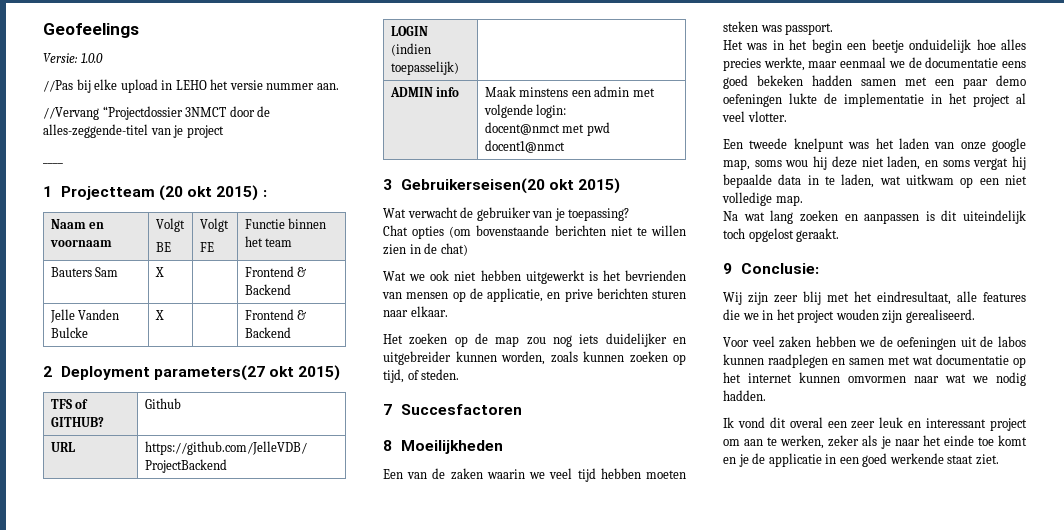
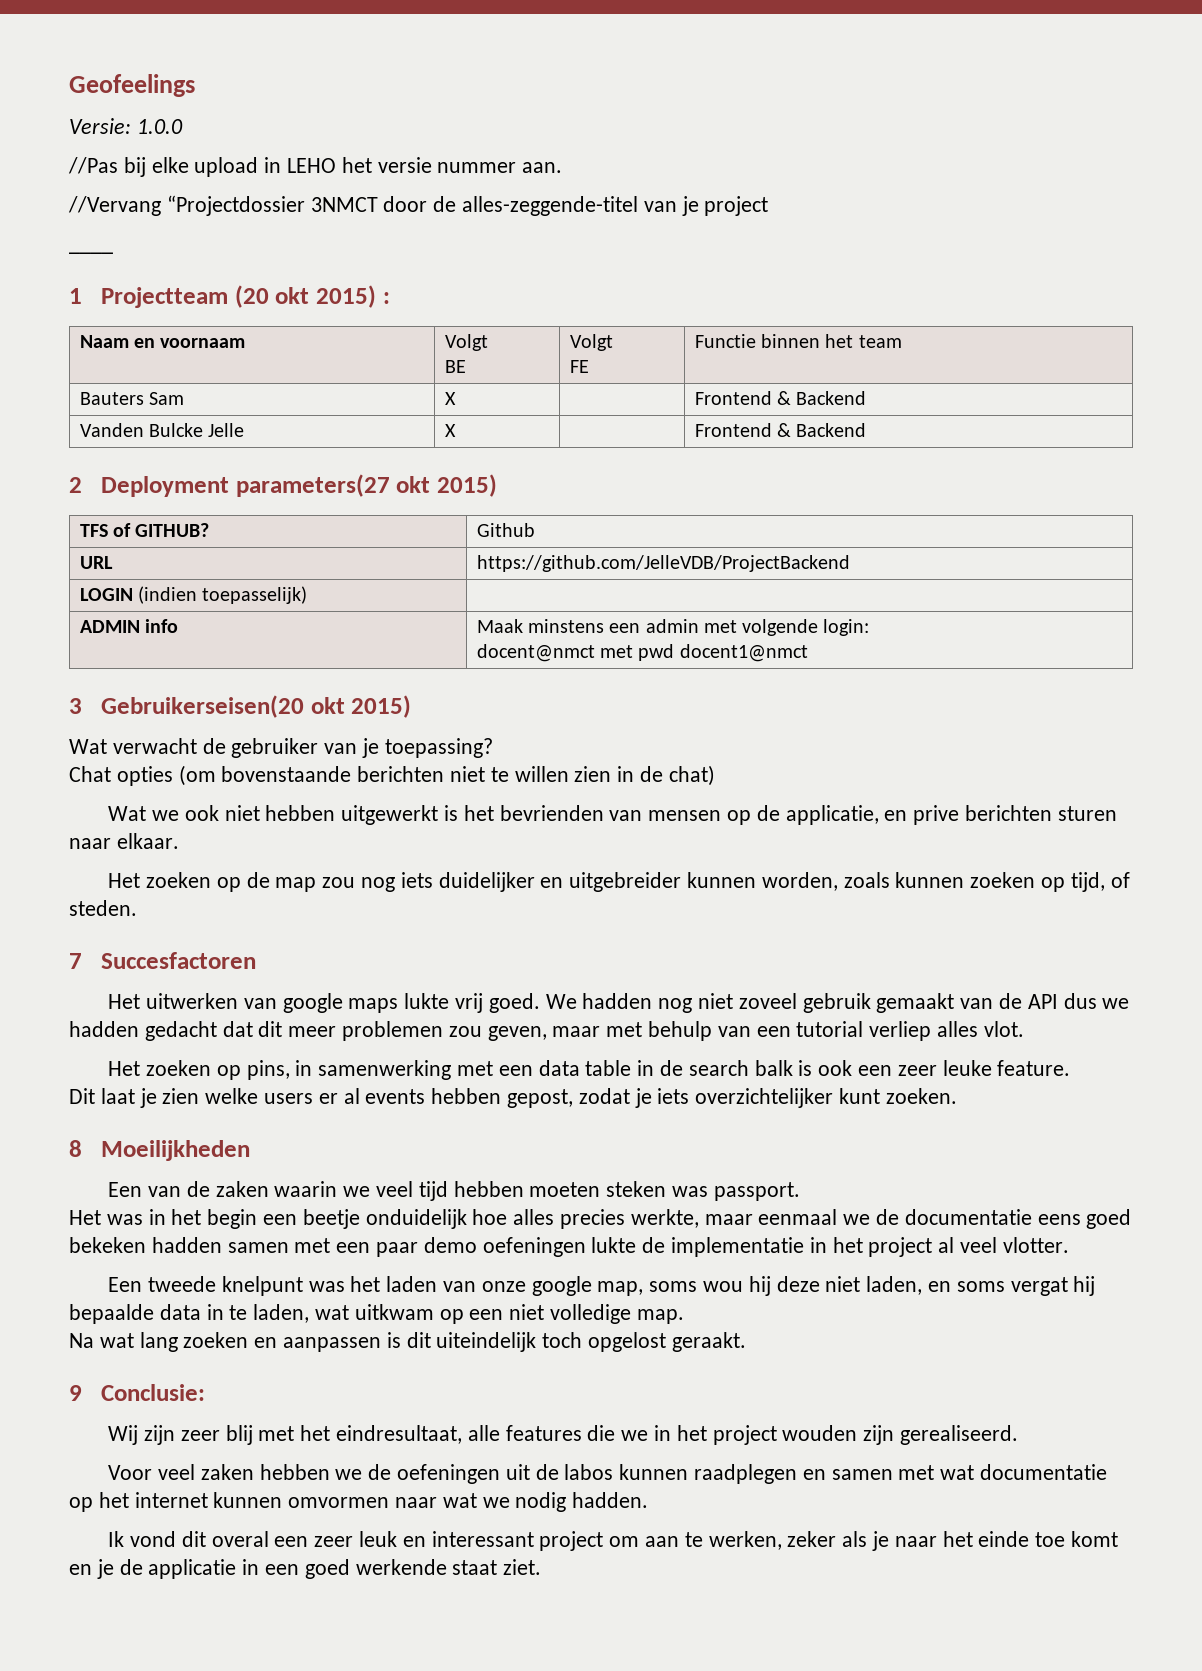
[49,309,75,323] Jelle -> (867, 398) none
(88, 332) none -> [208,423,245,437] Jelle
(522, 409) none -> [108,993,1130,1013] [69,1021,1024,1041] [108,1060,1071,1080] [69,1088,957,1108] // Het uitwerken van google maps lukte vrij goed. We hadden nog niet zoveel gebruik gemaakt van de API dus we hadden gedacht dat dit meer problemen zou geven, maar met behulp van een tutorial verliep alles vlot. // Het zoeken op pins, in samenwerking met een data table in de search balk is ook een zeer leuke feature. // Dit laat je zien welke users er al events hebben gepost, zodat je iets overzichtelijker kunt zoeken.

